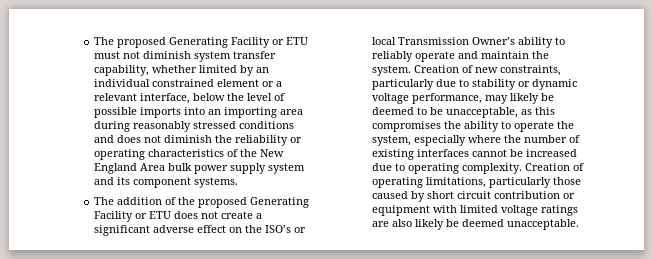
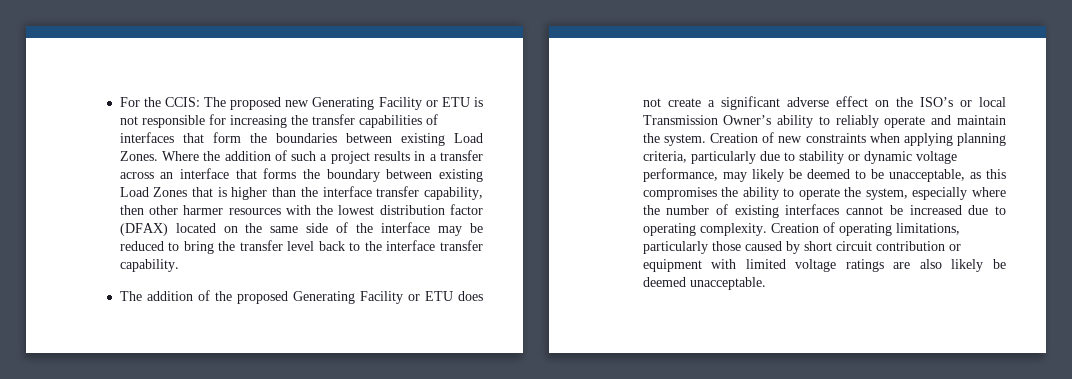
(93, 41) none -> [119,97,200,107] For the CCIS:
[168,37,308,48] [93,51,276,62] [93,65,269,76] [93,79,282,87] [93,93,285,104] [93,107,303,118] [93,121,294,132] [93,135,302,146] [93,149,284,160] [93,163,305,174] [93,177,238,188] Generating Facility or ETU must not diminish system transfer capability, whether limited by an individual constrained element or a relevant interface, below the level of possible imports into an importing area during reasonably stressed conditions and does not diminish the reliability or operating characteristics of the New England Area bulk power supply system and its component systems. -> [285,97,483,110] [119,114,438,128] [119,132,484,146] [119,150,484,164] [119,168,483,182] [119,186,483,200] [119,204,483,215] [119,222,483,236] [119,240,484,254] [119,259,179,272] new Generating Facility or ETU is not responsible for increasing the transfer capabilities of interfaces that form the boundaries between existing Load Zones. Where the addition of such a project results in a transfer across an interface that forms the boundary between existing Load Zones that is higher than the interface transfer capability, then other harmer resources with the lowest distribution factor (DFAX) located on the same side of the interface may be reduced to bring the transfer level back to the interface transfer capability.
[499,65,561,76] constraints, -> [805,133,1006,146] [642,151,687,163] constraints when applying planning criteria,

